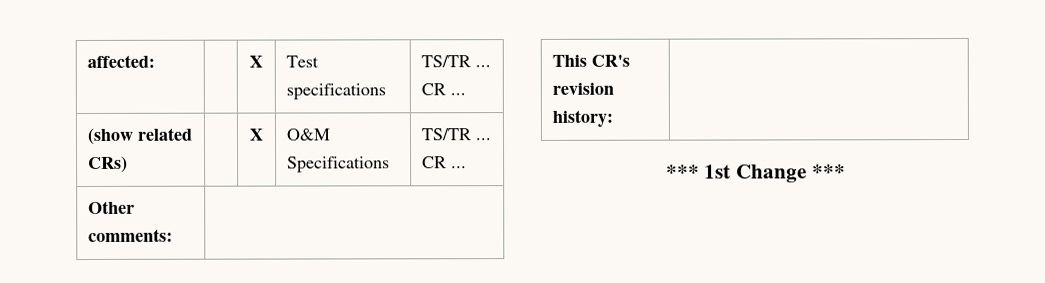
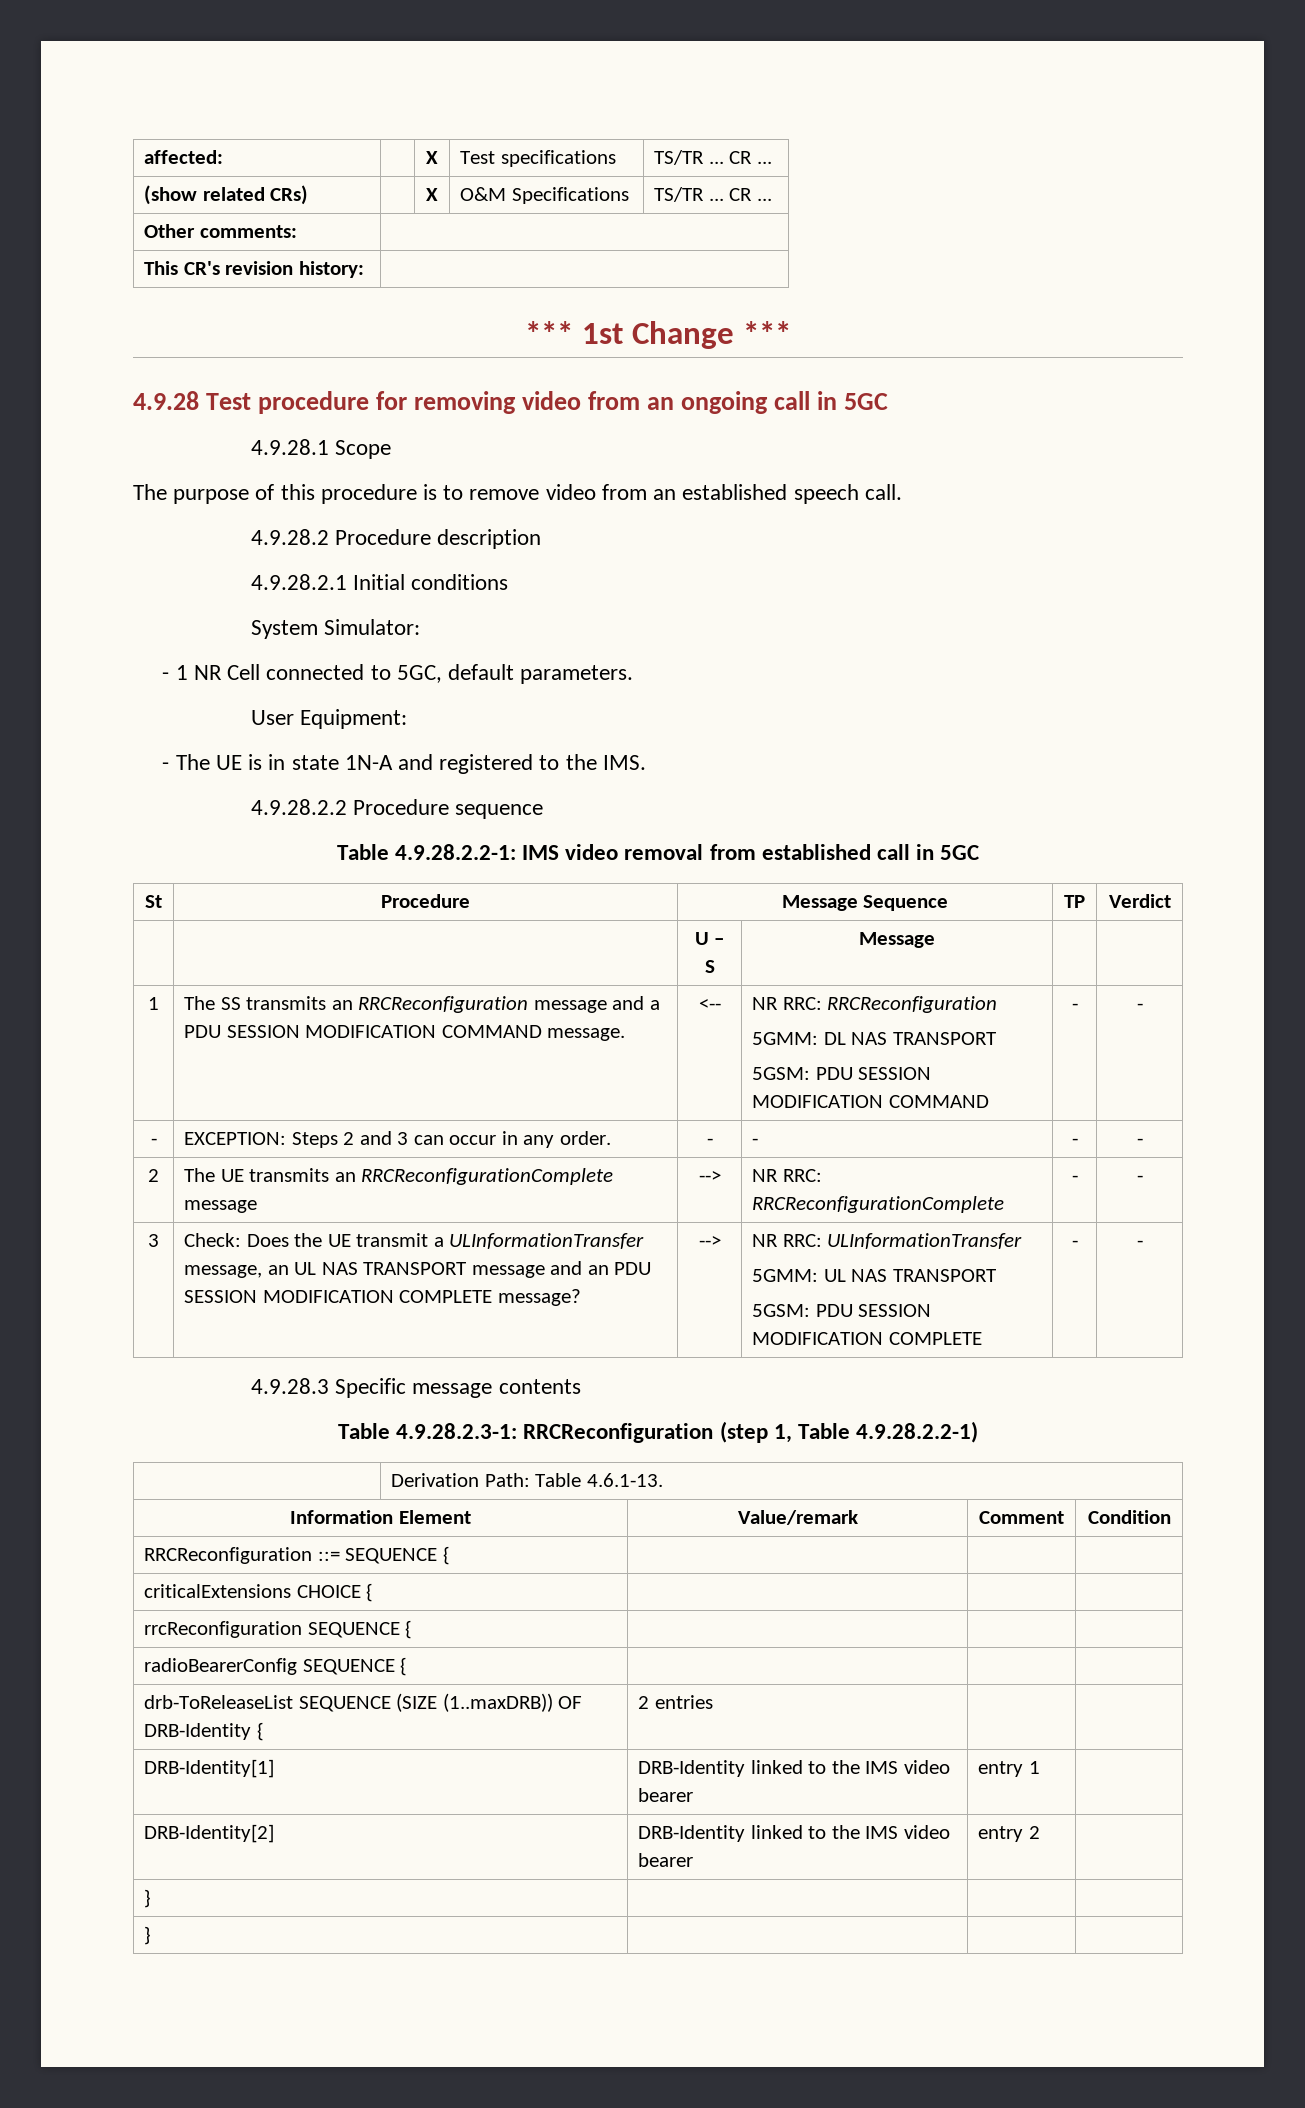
(846, 171) none -> [133,391,889,414] [250,439,392,459] [133,484,902,504] [250,529,542,549] [250,574,509,590] [250,619,421,639] [162,664,634,684] [250,709,408,729] [162,754,646,774] [250,799,544,819] [336,844,980,860] [145,895,162,908] [381,894,470,908] [781,895,949,911] [1064,895,1085,908] [1108,894,1171,908] [694,932,725,945] [704,960,715,973] [859,932,935,948] [148,997,159,1010] [184,996,660,1013] [184,1025,626,1041] [698,999,721,1010] [752,996,998,1013] [752,1032,996,1045] [752,1067,932,1080] [752,1095,989,1108] [1071,1003,1078,1010] [1136,1003,1143,1010] [150,1138,157,1145] [184,1131,611,1148] [706,1138,713,1145] [752,1138,759,1145] [1071,1138,1078,1145] [1136,1138,1143,1145] [148,1169,159,1182] [184,1168,614,1185] [184,1200,258,1213] [698,1171,721,1182] [752,1169,822,1182] [752,1196,1005,1213] [1071,1175,1078,1182] [1136,1175,1143,1182] [148,1234,159,1247] [184,1233,645,1249] [184,1261,652,1278] [184,1289,581,1306] [698,1236,721,1247] [752,1233,1023,1249] [752,1269,996,1282] [752,1304,932,1317] [752,1332,982,1345] [1071,1240,1078,1247] [1136,1240,1143,1247] [250,1378,581,1398] [337,1421,979,1443] [391,1473,663,1487] [290,1510,471,1524] [737,1510,858,1525] [979,1511,1064,1524] [1087,1510,1171,1524] [144,1546,450,1565] [144,1583,374,1602] [144,1620,413,1639] [144,1657,408,1676] [144,1693,583,1712] [144,1722,264,1741] [638,1695,713,1709] [144,1759,275,1778] [638,1760,950,1777] [638,1788,694,1802] [978,1761,1040,1777] [144,1824,275,1843] [638,1825,950,1842] [638,1853,694,1867] [978,1826,1040,1842] [144,1889,152,1908] [144,1926,152,1945] // 4.9.28 Test procedure for removing video from an ongoing call in 5GC // 4.9.28.1 Scope // The purpose of this procedure is to remove video from an established speech call. // 4.9.28.2 Procedure description // 4.9.28.2.1 Initial conditions // System Simulator: // - 1 NR Cell connected to 5GC, default parameters. // User Equipment: // - The UE is in state 1N-A and registered to the IMS. // 4.9.28.2.2 Procedure sequence // Table 4.9.28.2.2-1: IMS video removal from established call in 5GC // St | Procedure | Message Sequence | TP | Verdict // | | U – S | Message | | // 1 | The SS transmits an RRCReconfiguration message and a PDU SESSION MODIFICATION COMMAND message. | <-- | NR RRC: RRCReconfiguration // 5GMM: DL NAS TRANSPORT // 5GSM: PDU SESSION MODIFICATION COMMAND | - | - // - | EXCEPTION: Steps 2 and 3 can occur in any order. | - | - | - | - // 2 | The UE transmits an RRCReconfigurationComplete message | --> | NR RRC: RRCReconfigurationComplete | - | - // 3 | Check: Does the UE transmit a ULInformationTransfer message, an UL NAS TRANSPORT message and an PDU SESSION MODIFICATION COMPLETE message? | --> | NR RRC: ULInformationTransfer // 5GMM: UL NAS TRANSPORT // 5GSM: PDU SESSION MODIFICATION COMPLETE | - | - // 4.9.28.3 Specific message contents // Table 4.9.28.2.3-1: RRCReconfiguration (step 1, Table 4.9.28.2.2-1) // | Derivation Path: Table 4.6.1-13. // Information Element | Value/remark | Comment | Condition // RRCReconfiguration ::= SEQUENCE { | | | // criticalExtensions CHOICE { | | | // rrcReconfiguration SEQUENCE { | | | // radioBearerConfig SEQUENCE { | | | // drb-ToReleaseList SEQUENCE (SIZE (1..maxDRB)) OF DRB-Identity { | 2 entries | | // DRB-Identity[1] | DRB-Identity linked to the IMS video bearer | entry 1 | // DRB-Identity[2] | DRB-Identity linked to the IMS video bearer | entry 2 | // } | | | // } | | |

